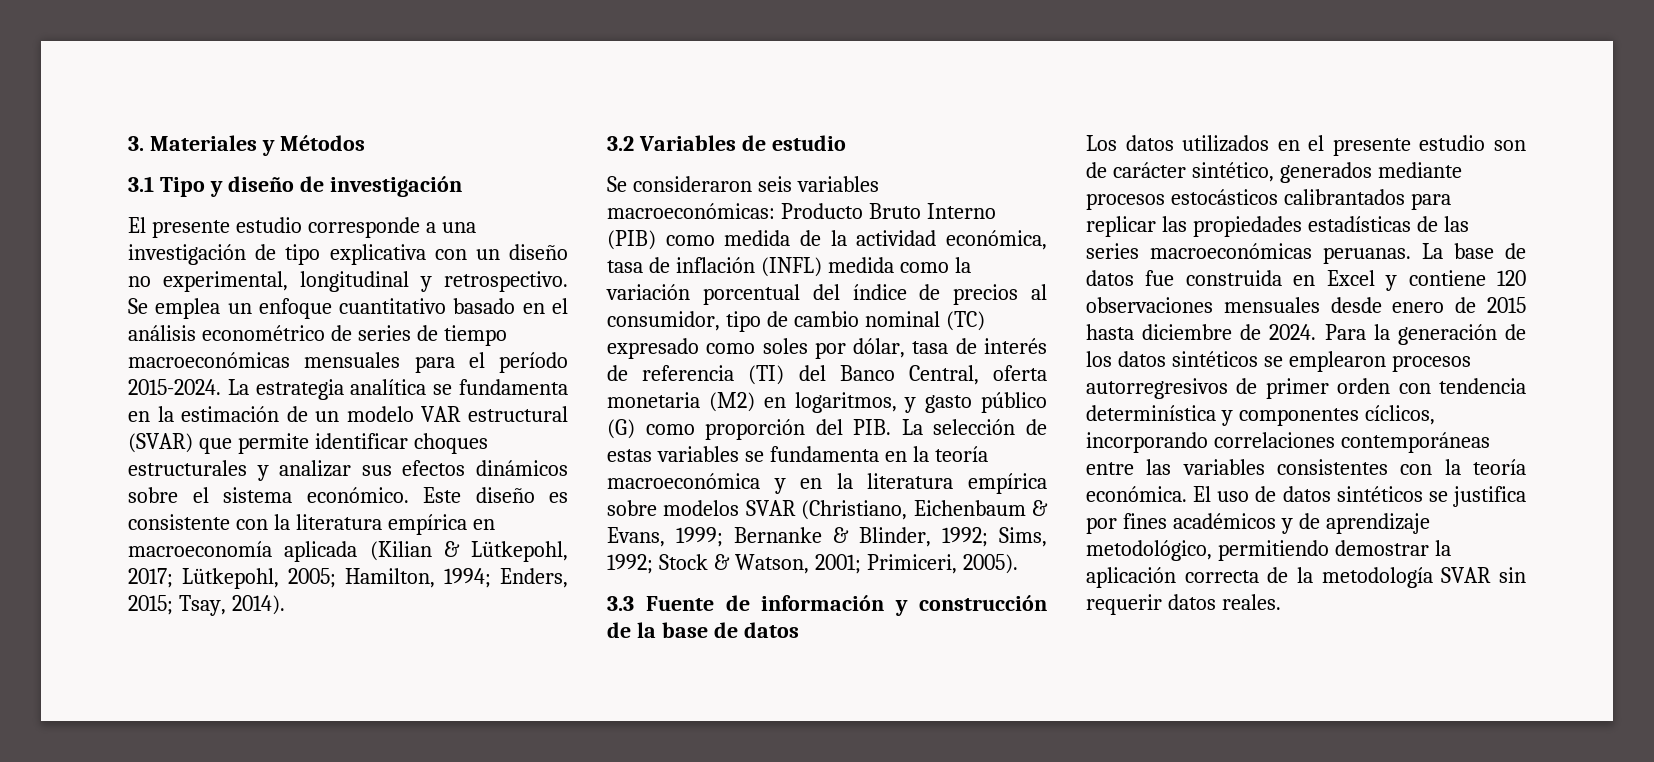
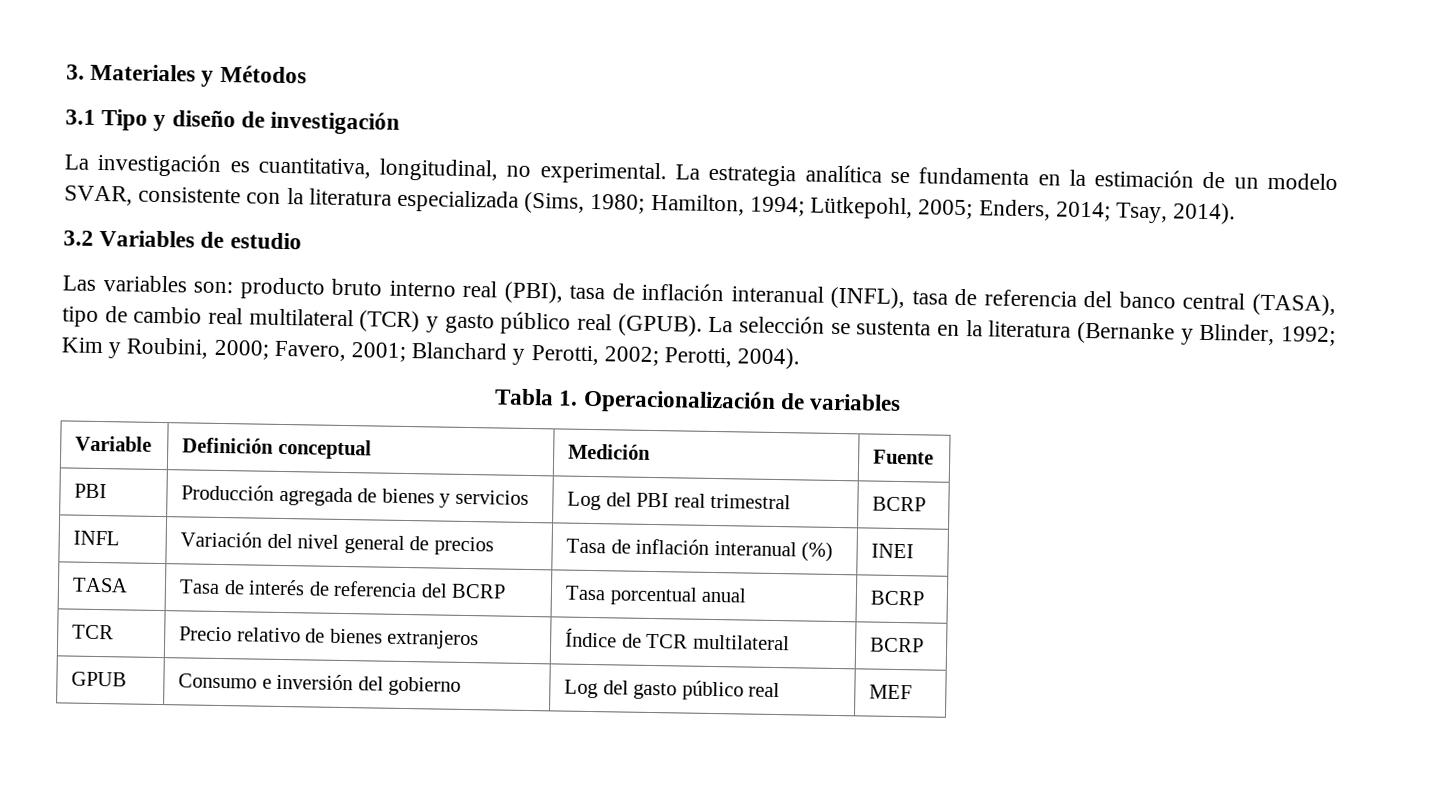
[128,217,476,238] [128,244,568,265] [128,271,568,292] [128,298,568,319] [128,325,507,346] [128,352,568,373] [128,379,221,395] El presente estudio corresponde a una investigación de tipo explicativa con un diseño no experimental, longitudinal y retrospectivo. Se emplea un enfoque cuantitativo basado en el análisis econométrico de series de tiempo macroeconómicas mensuales para el período 2015-2024. -> [64,152,667,185] La investigación es cuantitativa, longitudinal, no experimental.
[421,406,568,422] [128,433,488,454] [128,460,568,481] [128,487,568,503] [128,514,495,535] [128,541,568,562] [128,568,568,589] [128,595,173,615] VAR estructural (SVAR) que permite identificar choques estructurales y analizar sus efectos dinámicos sobre el sistema económico. Este diseño es consistente con la literatura empírica en macroeconomía aplicada (Kilian & Lütkepohl, 2017; Lütkepohl, 2005; Hamilton, 1994; Enders, 2015; -> [64,185,1111,222] SVAR, consistente con la literatura especializada (Sims, 1980; Hamilton, 1994; Lütkepohl, 2005; Enders, 2014;
[607,176,879,192] [607,203,996,219] [607,230,1047,250] [607,257,971,277] [606,284,1047,305] [607,311,985,332] [607,338,1047,359] [607,365,1047,385] [607,392,1047,413] [607,419,1047,440] [607,446,988,462] [607,473,1047,494] [607,500,1048,520] [607,527,1047,547] [607,554,1018,574] [607,595,1047,616] [607,622,799,638] [1086,135,1526,156] [1086,162,1462,183] [1086,189,1451,210] [1086,216,1469,237] [1086,243,1526,264] [1086,270,1526,291] [1086,297,1526,313] [1086,324,1526,345] [1086,351,1471,372] [1086,378,1526,399] [1086,405,1435,426] [1086,432,1490,453] [1086,459,1526,475] [1086,486,1526,507] [1086,513,1430,534] [1086,540,1451,561] [1086,567,1526,588] [1086,594,1281,615] Se consideraron seis variables macroeconómicas: Producto Bruto Interno (PIB) como medida de la actividad económica, tasa de inflación (INFL) medida como la variación porcentual del índice de precios al consumidor, tipo de cambio nominal (TC) expresado como soles por dólar, tasa de interés de referencia (TI) del Banco Central, oferta monetaria (M2) en logaritmos, y gasto público (G) como proporción del PIB. La selección de estas variables se fundamenta en la teoría macroeconómica y en la literatura empírica sobre modelos SVAR (Christiano, Eichenbaum & Evans, 1999; Bernanke & Blinder, 1992; Sims, 1992; Stock & Watson, 2001; Primiceri, 2005). // 3.3 Fuente de información y construcción de la base de datos // Los datos utilizados en el presente estudio son de carácter sintético, generados mediante procesos estocásticos calibrantados para replicar las propiedades estadísticas de las series macroeconómicas peruanas. La base de datos fue construida en Excel y contiene 120 observaciones mensuales desde enero de 2015 hasta diciembre de 2024. Para la generación de los datos sintéticos se emplearon procesos autorregresivos de primer orden con tendencia determinística y componentes cíclicos, incorporando correlaciones contemporáneas entre las variables consistentes con la teoría económica. El uso de datos sintéticos se justifica por fines académicos y de aprendizaje metodológico, permitiendo demostrar la aplicación correcta de la metodología SVAR sin requerir datos reales. -> [62,275,1336,317] [62,306,1336,347] [61,337,801,370] [494,388,901,414] [75,435,153,452] [182,437,372,460] [568,443,652,460] [873,449,935,465] [74,483,108,499] [181,484,529,508] [567,491,792,511] [872,496,927,512] [73,530,121,546] [180,531,494,556] [566,538,834,562] [871,543,915,559] [72,577,129,593] [179,579,507,599] [565,585,748,606] [870,590,925,606] [72,624,115,640] [179,626,480,650] [565,628,790,651] [870,637,925,653] [71,671,128,687] [178,673,462,696] [564,679,781,701] [869,684,913,700] Las variables son: producto bruto interno real (PBI), tasa de inflación interanual (INFL), tasa de referencia del banco central (TASA), tipo de cambio real multilateral (TCR) y gasto público real (GPUB). La selección se sustenta en la literatura (Bernanke y Blinder, 1992; Kim y Roubini, 2000; Favero, 2001; Blanchard y Perotti, 2002; Perotti, 2004). // Tabla 1. Operacionalización de variables // Variable | Definición conceptual | Medición | Fuente // PBI | Producción agregada de bienes y servicios | Log del PBI real trimestral | BCRP // INFL | Variación del nivel general de precios | Tasa de inflación interanual (%) | INEI // TASA | Tasa de interés de referencia del BCRP | Tasa porcentual anual | BCRP // TCR | Precio relativo de bienes extranjeros | Índice de TCR multilateral | BCRP // GPUB | Consumo e inversión del gobierno | Log del gasto público real | MEF

